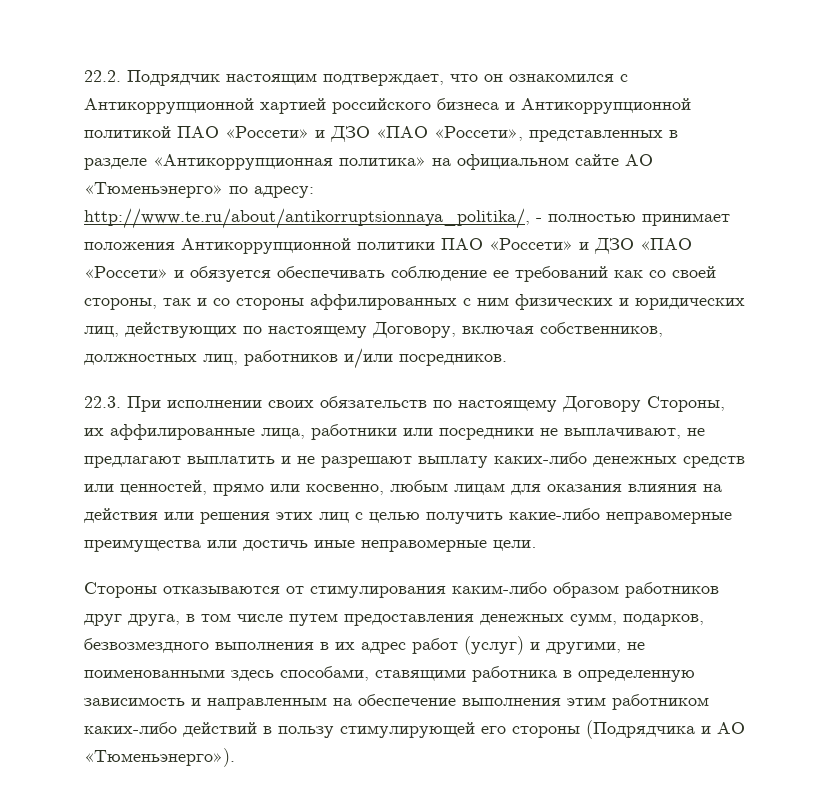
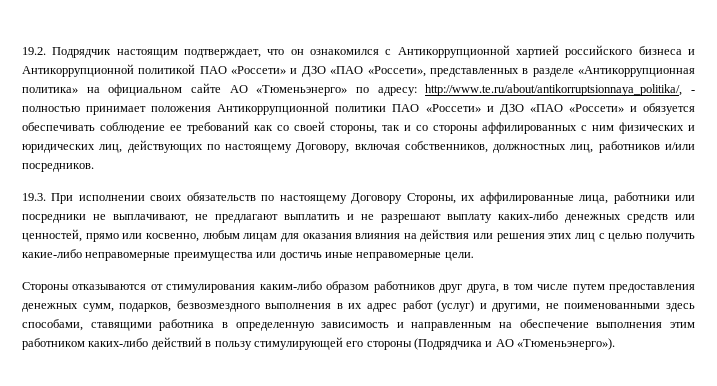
[84,70,121,82] 22.2. -> [22,47,46,55] 19.2.
[84,396,121,408] 22.3. -> [22,193,46,201] 19.3.

